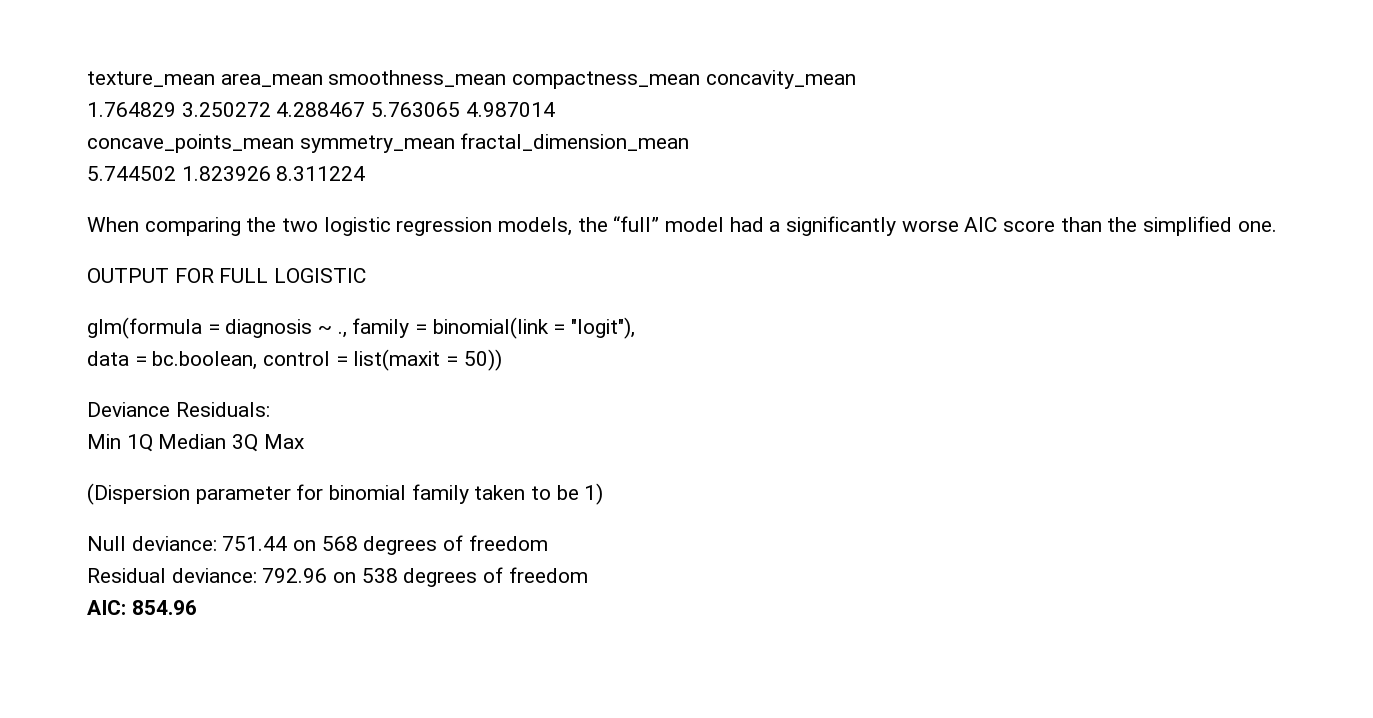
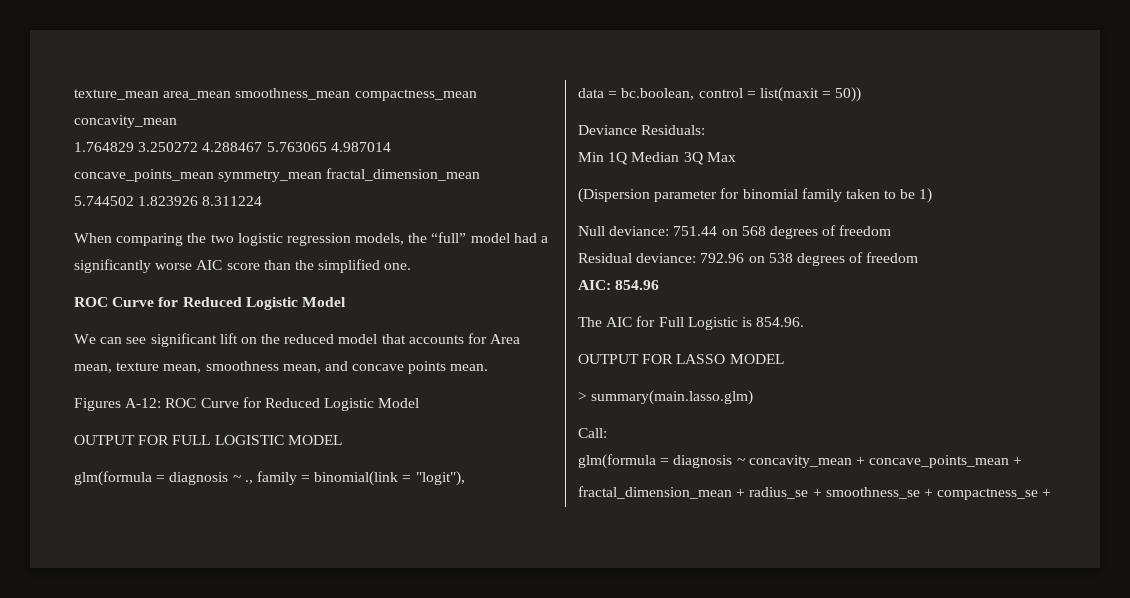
(1277, 226) none -> [74,297,346,310] [74,333,521,347] [74,361,489,374] [74,397,420,411] // ROC Curve for Reduced Logistic Model // We can see significant lift on the reduced model that accounts for Area mean, texture mean, smoothness mean, and concave points mean. // Figures A-12: ROC Curve for Reduced Logistic Model
(367, 275) none -> [287,435,342,445] MODEL
(197, 607) none -> [578,316,805,330] [578,354,784,364] [578,390,754,405] [578,428,607,438] [578,454,1023,469] [578,486,1052,500] // The AIC for Full Logistic is 854.96. // OUTPUT FOR LASSO MODEL // > summary(main.lasso.glm) // Call: // glm(formula = diagnosis ~ concavity_mean + concave_points_mean + // fractal_dimension_mean + radius_se + smoothness_se + compactness_se +

